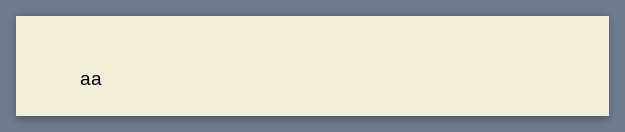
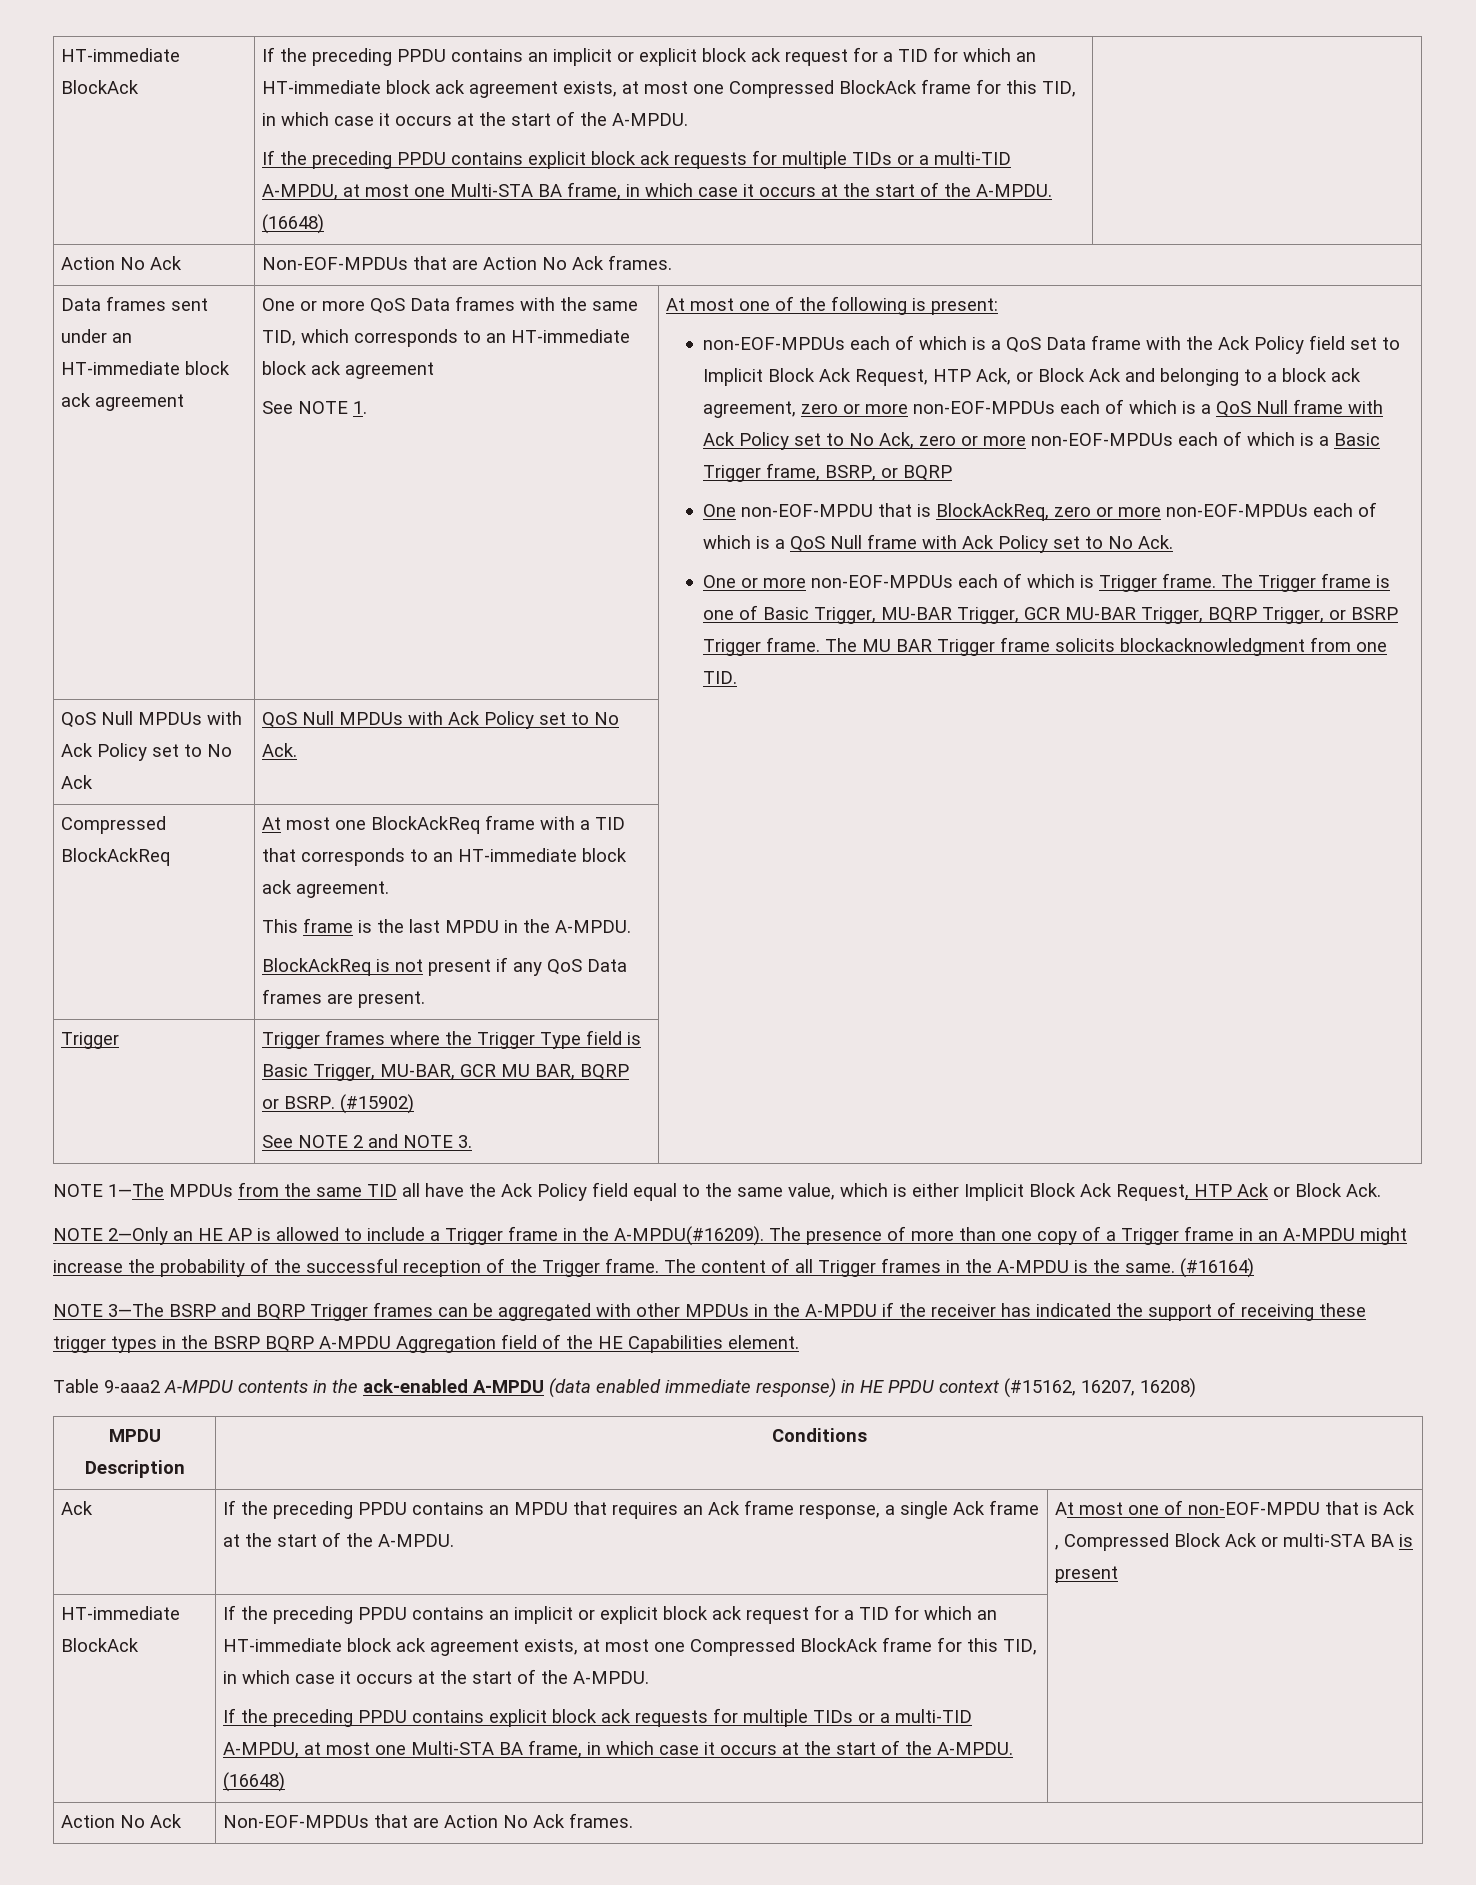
[80,75,102,85] aa -> [61,48,181,62] [61,80,140,94] [262,47,1037,66] [262,79,1077,98] [262,111,689,126] [262,150,1012,169] [262,182,1053,200] [262,214,325,234] [61,256,183,270] [262,255,673,270] [61,296,209,311] [61,329,133,343] [61,361,231,375] [61,393,185,411] [262,296,639,314] [262,329,631,347] [262,361,435,379] [262,401,368,414] [666,296,999,315] [702,335,1400,354] [702,368,1361,386] [702,399,1383,418] [702,431,1380,450] [702,463,952,482] [702,502,1377,521] [702,534,1173,553] [702,573,1390,592] [702,605,1398,624] [702,637,1387,656] [702,671,737,684] [61,711,243,728] [61,743,233,761] [61,775,94,789] [262,711,620,729] [262,743,298,757] [61,816,167,834] [61,848,171,866] [262,815,626,834] [262,848,628,866] [262,880,390,898] [262,918,632,933] [262,957,628,976] [262,989,426,1008] [61,1032,120,1049] [262,1030,642,1049] [262,1064,630,1081] [262,1094,415,1114] [262,1134,473,1148] [53,1182,1381,1201] [53,1226,1407,1246] [53,1258,1254,1278] [53,1302,1366,1321] [53,1334,799,1353] [53,1378,1196,1398] [108,1429,161,1442] [84,1460,185,1478] [771,1428,867,1442] [61,1501,94,1515] [223,1500,1040,1519] [223,1532,455,1547] [1055,1500,1416,1515] [1055,1533,1414,1551] [1055,1566,1119,1583] [61,1606,181,1620] [61,1638,140,1652] [223,1605,998,1624] [223,1637,1038,1656] [223,1669,650,1684] [223,1708,973,1727] [223,1740,1014,1758] [223,1772,286,1792] [61,1814,183,1828] [223,1813,634,1828] HT-immediate BlockAck | If the preceding PPDU contains an implicit or explicit block ack request for a TID for which an HT-immediate block ack agreement exists, at most one Compressed BlockAck frame for this TID, in which case it occurs at the start of the A-MPDU. // If the preceding PPDU contains explicit block ack requests for multiple TIDs or a multi-TID A-MPDU, at most one Multi-STA BA frame, in which case it occurs at the start of the A-MPDU. (16648) | // Action No Ack | Non-EOF-MPDUs that are Action No Ack frames. // Data frames sent under an HT-immediate block ack agreement | One or more QoS Data frames with the same TID, which corresponds to an HT-immediate block ack agreement // See NOTE 1. | At most one of the following is present: // non-EOF-MPDUs each of which is a QoS Data frame with the Ack Policy field set to Implicit Block Ack Request, HTP Ack, or Block Ack and belonging to a block ack agreement, zero or more non-EOF-MPDUs each of which is a QoS Null frame with Ack Policy set to No Ack, zero or more non-EOF-MPDUs each of which is a Basic Trigger frame, BSRP, or BQRP // One non-EOF-MPDU that is BlockAckReq, zero or more non-EOF-MPDUs each of which is a QoS Null frame with Ack Policy set to No Ack. // One or more non-EOF-MPDUs each of which is Trigger frame. The Trigger frame is one of Basic Trigger, MU-BAR Trigger, GCR MU-BAR Trigger, BQRP Trigger, or BSRP Trigger frame. The MU BAR Trigger frame solicits blockacknowledgment from one TID. // QoS Null MPDUs with Ack Policy set to No Ack | QoS Null MPDUs with Ack Policy set to No Ack. | // Compressed BlockAckReq | At most one BlockAckReq frame with a TID that corresponds to an HT-immediate block ack agreement. // This frame is the last MPDU in the A-MPDU. // BlockAckReq is not present if any QoS Data frames are present. | // Trigger | Trigger frames where the Trigger Type field is Basic Trigger, MU-BAR, GCR MU BAR, BQRP or BSRP. (#15902) // See NOTE 2 and NOTE 3. | // NOTE 1—The MPDUs from the same TID all have the Ack Policy field equal to the same value, which is either Implicit Block Ack Request, HTP Ack or Block Ack. // NOTE 2—Only an HE AP is allowed to include a Trigger frame in the A-MPDU(#16209). The presence of more than one copy of a Trigger frame in an A-MPDU might increase the probability of the successful reception of the Trigger frame. The content of all Trigger frames in the A-MPDU is the same. (#16164) // NOTE 3—The BSRP and BQRP Trigger frames can be aggregated with other MPDUs in the A-MPDU if the receiver has indicated the support of receiving these trigger types in the BSRP BQRP A-MPDU Aggregation field of the HE Capabilities element. // Table 9-aaa2 A-MPDU contents in the ack-enabled A-MPDU (data enabled immediate response) in HE PPDU context (#15162, 16207, 16208) // MPDU Description | Conditions // Ack | If the preceding PPDU contains an MPDU that requires an Ack frame response, a single Ack frame at the start of the A-MPDU. | At most one of non-EOF-MPDU that is Ack , Compressed Block Ack or multi-STA BA is present // HT-immediate BlockAck | If the preceding PPDU contains an implicit or explicit block ack request for a TID for which an HT-immediate block ack agreement exists, at most one Compressed BlockAck frame for this TID, in which case it occurs at the start of the A-MPDU. // If the preceding PPDU contains explicit block ack requests for multiple TIDs or a multi-TID A-MPDU, at most one Multi-STA BA frame, in which case it occurs at the start of the A-MPDU. (16648) | // Action No Ack | Non-EOF-MPDUs that are Action No Ack frames.

